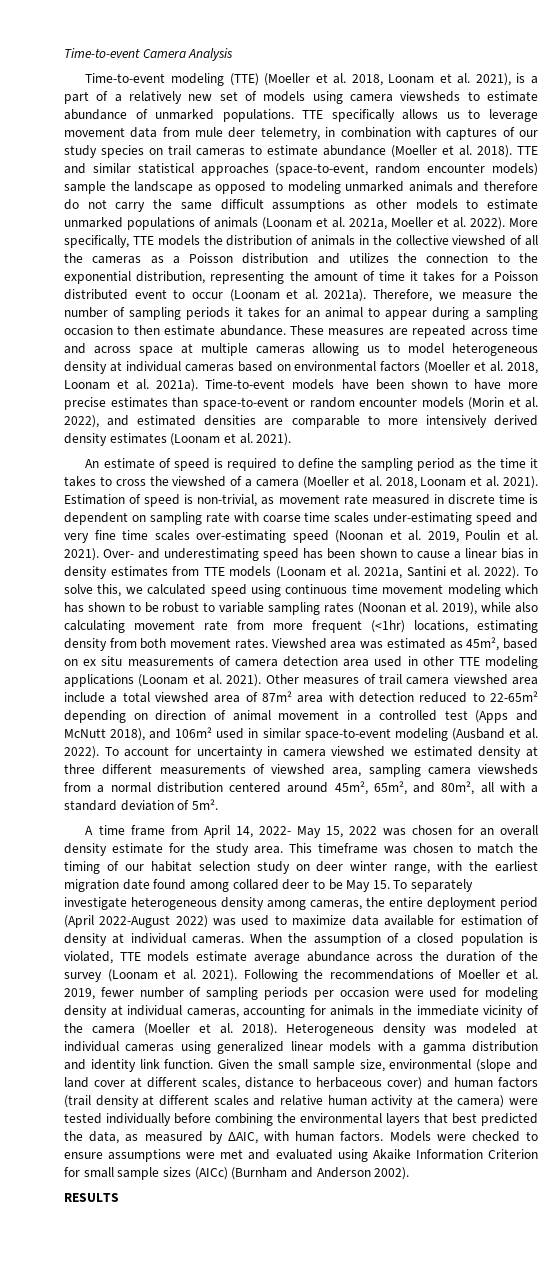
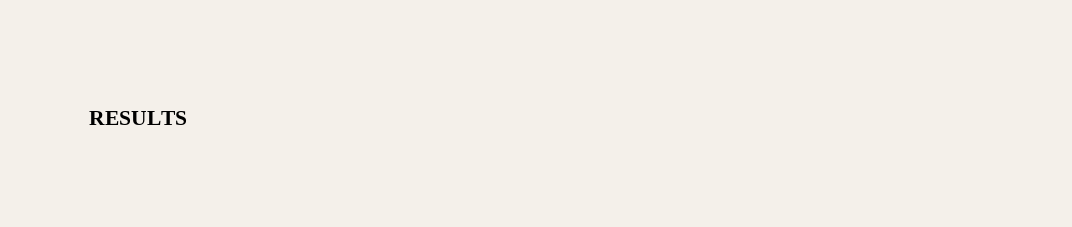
[64,48,234,61] [85,73,538,86] [64,91,538,104] [64,109,538,122] [64,127,538,140] [64,145,538,158] [64,163,538,176] [64,181,538,194] [64,199,538,212] [64,217,538,230] [64,235,538,248] [64,253,538,264] [64,271,538,284] [64,289,538,302] [64,307,538,320] [64,325,538,338] [64,343,538,356] [64,361,539,374] [64,379,538,392] [64,397,538,410] [64,415,538,428] [64,433,292,446] [85,458,538,471] [64,476,538,489] [64,494,538,507] [64,512,538,525] [64,530,538,543] [64,548,539,561] [64,566,539,579] [64,584,538,597] [64,602,538,615] [64,620,538,633] [64,637,539,651] [64,656,539,669] [64,674,539,687] [64,691,538,703] [64,710,538,723] [64,727,538,741] [64,746,538,759] [64,764,538,777] [64,781,538,795] [64,799,218,811] [85,825,538,838] [64,843,538,856] [64,861,538,874] [64,879,474,892] [64,897,538,910] [64,915,540,928] [64,933,538,946] [64,951,538,964] [64,969,538,982] [64,987,538,1000] [64,1005,539,1018] [64,1023,538,1036] [64,1041,539,1054] [64,1059,538,1072] [64,1077,538,1090] [64,1095,539,1108] [64,1113,538,1126] [64,1131,538,1144] [64,1149,538,1162] [64,1167,410,1180] Time-to-event Camera Analysis // Time-to-event modeling (TTE) (Moeller et al. 2018, Loonam et al. 2021), is a part of a relatively new set of models using camera viewsheds to estimate abundance of unmarked populations. TTE specifically allows us to leverage movement data from mule deer telemetry, in combination with captures of our study species on trail cameras to estimate abundance (Moeller et al. 2018). TTE and similar statistical approaches (space-to-event, random encounter models) sample the landscape as opposed to modeling unmarked animals and therefore do not carry the same difficult assumptions as other models to estimate unmarked populations of animals (Loonam et al. 2021a, Moeller et al. 2022). More specifically, TTE models the distribution of animals in the collective viewshed of all the cameras as a Poisson distribution and utilizes the connection to the exponential distribution, representing the amount of time it takes for a Poisson distributed event to occur (Loonam et al. 2021a). Therefore, we measure the number of sampling periods it takes for an animal to appear during a sampling occasion to then estimate abundance. These measures are repeated across time and across space at multiple cameras allowing us to model heterogeneous density at individual cameras based on environmental factors (Moeller et al. 2018, Loonam et al. 2021a). Time-to-event models have been shown to have more precise estimates than space-to-event or random encounter models (Morin et al. 2022), and estimated densities are comparable to more intensively derived density estimates (Loonam et al. 2021). // An estimate of speed is required to define the sampling period as the time it takes to cross the viewshed of a camera (Moeller et al. 2018, Loonam et al. 2021). Estimation of speed is non-trivial, as movement rate measured in discrete time is dependent on sampling rate with coarse time scales under-estimating speed and very fine time scales over-estimating speed (Noonan et al. 2019, Poulin et al. 2021). Over- and underestimating speed has been shown to cause a linear bias in density estimates from TTE models (Loonam et al. 2021a, Santini et al. 2022). To solve this, we calculated speed using continuous time movement modeling which has shown to be robust to variable sampling rates (Noonan et al. 2019), while also calculating movement rate from more frequent (<1hr) locations, estimating density from both movement rates. Viewshed area was estimated as 45m², based on ex situ measurements of camera detection area used in other TTE modeling applications (Loonam et al. 2021). Other measures of trail camera viewshed area include a total viewshed area of 87m² area with detection reduced to 22-65m² depending on direction of animal movement in a controlled test (Apps and McNutt 2018), and 106m² used in similar space-to-event modeling (Ausband et al. 2022). To account for uncertainty in camera viewshed we estimated density at three different measurements of viewshed area, sampling camera viewsheds from a normal distribution centered around 45m², 65m², and 80m², all with a standard deviation of 5m². // A time frame from April 14, 2022- May 15, 2022 was chosen for an overall density estimate for the study area. This timeframe was chosen to match the timing of our habitat selection study on deer winter range, with the earliest migration date found among collared deer to be May 15. To separately investigate heterogeneous density among cameras, the entire deployment period (April 2022-August 2022) was used to maximize data available for estimation of density at individual cameras. When the assumption of a closed population is violated, TTE models estimate average abundance across the duration of the survey (Loonam et al. 2021). Following the recommendations of Moeller et al. 2019, fewer number of sampling periods per occasion were used for modeling density at individual cameras, accounting for animals in the immediate vicinity of the camera (Moeller et al. 2018). Heterogeneous density was modeled at individual cameras using generalized linear models with a gamma distribution and identity link function. Given the small sample size, environmental (slope and land cover at different scales, distance to herbaceous cover) and human factors (trail density at different scales and relative human activity at the camera) were tested individually before combining the environmental layers that best predicted the data, as measured by ΔAIC, with human factors. Models were checked to ensure assumptions were met and evaluated using Akaike Information Criterion for small sample sizes (AICc) (Burnham and Anderson 2002). // -> (89, 118) none

